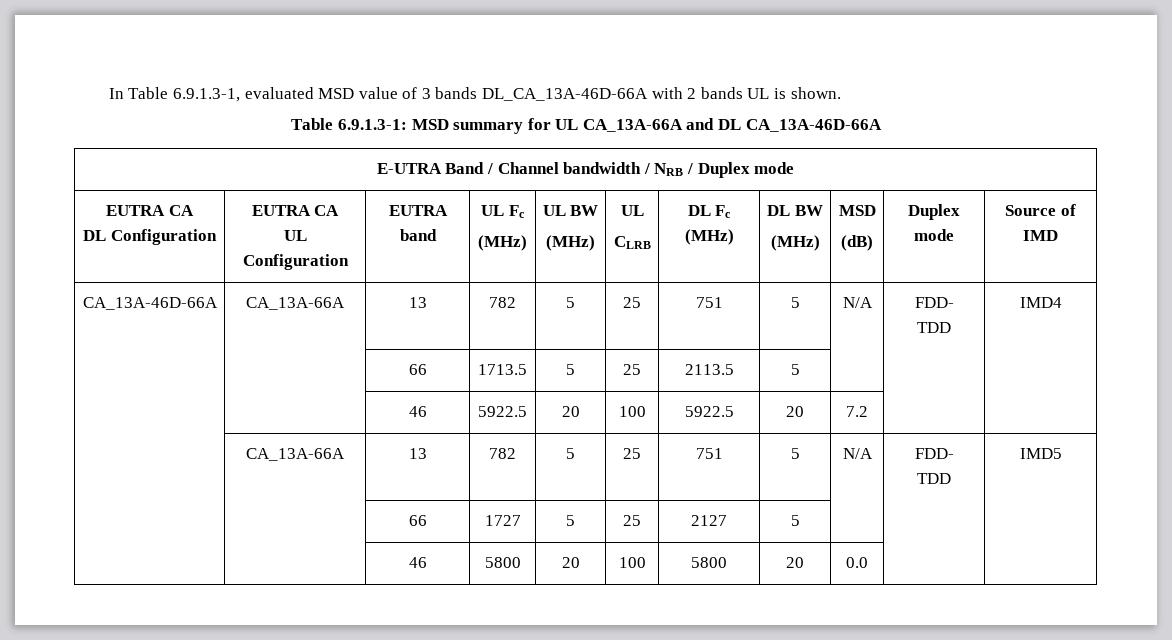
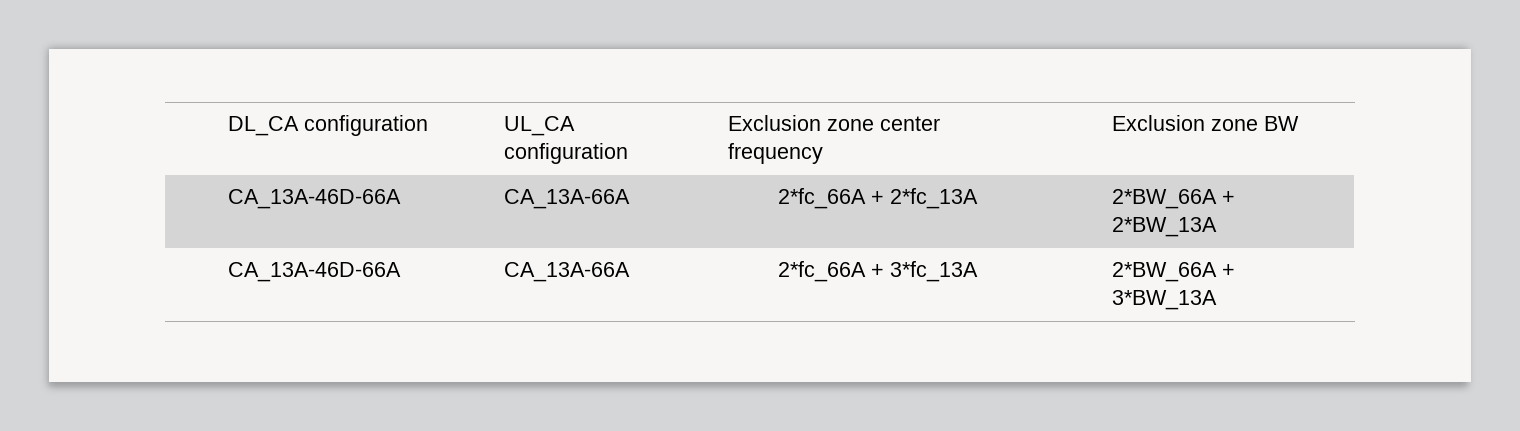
[108,87,841,102] [291,118,882,134] [376,162,795,178] [106,205,194,216] [83,229,217,245] [251,205,340,216] [283,230,307,241] [242,254,349,270] [388,205,448,216] [399,229,437,241] [481,205,525,218] [478,235,527,251] [542,205,599,216] [546,235,595,251] [620,205,644,216] [613,236,651,249] [687,205,732,218] [684,229,734,245] [767,205,823,216] [770,235,820,251] [838,205,876,216] [841,235,873,251] [908,204,960,220] [914,229,954,241] [1005,204,1076,216] [1023,230,1058,241] [82,297,218,310] [246,297,345,310] [408,297,427,308] [489,297,516,308] [566,297,575,308] [623,297,641,308] [695,297,723,308] [790,297,800,308] [842,297,873,308] [914,297,954,308] [917,322,951,333] [1019,297,1062,308] [408,364,427,375] [478,364,527,375] [566,364,575,375] [623,364,641,375] [684,364,734,375] [790,364,800,375] [408,406,427,417] [478,406,527,417] [561,406,580,417] [618,406,646,417] [684,406,734,417] [786,406,804,417] [846,406,868,417] [246,448,345,461] [408,448,427,459] [489,448,516,459] [566,448,575,459] [623,448,641,459] [695,448,723,459] [790,448,800,459] [842,448,873,459] [914,448,954,459] [917,473,951,484] [1019,448,1062,459] [408,515,427,526] [484,515,521,526] [566,515,575,526] [623,515,641,526] [691,515,727,526] [790,515,800,526] [408,557,427,568] [484,557,521,568] [561,557,580,568] [618,557,646,568] [691,557,727,568] [786,557,804,568] [846,557,868,568] In Table 6.9.1.3-1, evaluated MSD value of 3 bands DL_CA_13A-46D-66A with 2 bands UL is shown. // Table 6.9.1.3-1: MSD summary for UL CA_13A-66A and DL CA_13A-46D-66A // E-UTRA Band / Channel bandwidth / NRB / Duplex mode // EUTRA CA // DL Configuration | EUTRA CA // UL Configuration | EUTRA band | UL Fc // (MHz) | UL BW // (MHz) | UL // CLRB | DL Fc (MHz) | DL BW // (MHz) | MSD // (dB) | Duplex mode | Source of IMD // CA_13A-46D-66A | CA_13A-66A | 13 | 782 | 5 | 25 | 751 | 5 | N/A | FDD- // TDD | IMD4 // | | 66 | 1713.5 | 5 | 25 | 2113.5 | 5 | | | // | | 46 | 5922.5 | 20 | 100 | 5922.5 | 20 | 7.2 | | // | CA_13A-66A | 13 | 782 | 5 | 25 | 751 | 5 | N/A | FDD- // TDD | IMD5 // | | 66 | 1727 | 5 | 25 | 2127 | 5 | | | // | | 46 | 5800 | 20 | 100 | 5800 | 20 | 0.0 | | -> [227,115,428,136] [503,116,575,136] [503,143,628,164] [728,115,941,131] [728,143,824,164] [1111,115,1299,131] [227,189,401,209] [503,189,630,209] [777,188,978,209] [1111,189,1235,209] [1111,217,1217,237] [227,262,401,282] [503,262,630,282] [777,261,978,282] [1111,262,1235,282] [1111,290,1217,310] DL_CA configuration | UL_CA configuration | Exclusion zone center frequency | Exclusion zone BW // CA_13A-46D-66A | CA_13A-66A | 2*fc_66A + 2*fc_13A | 2*BW_66A + 2*BW_13A // CA_13A-46D-66A | CA_13A-66A | 2*fc_66A + 3*fc_13A | 2*BW_66A + 3*BW_13A

